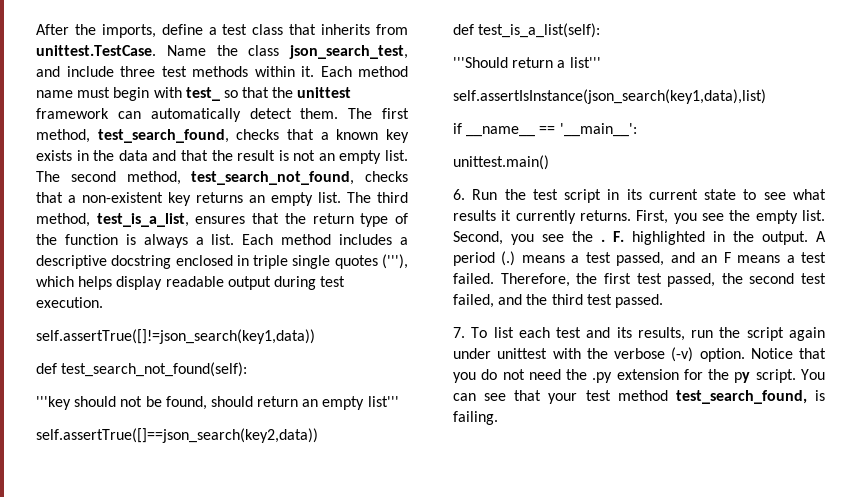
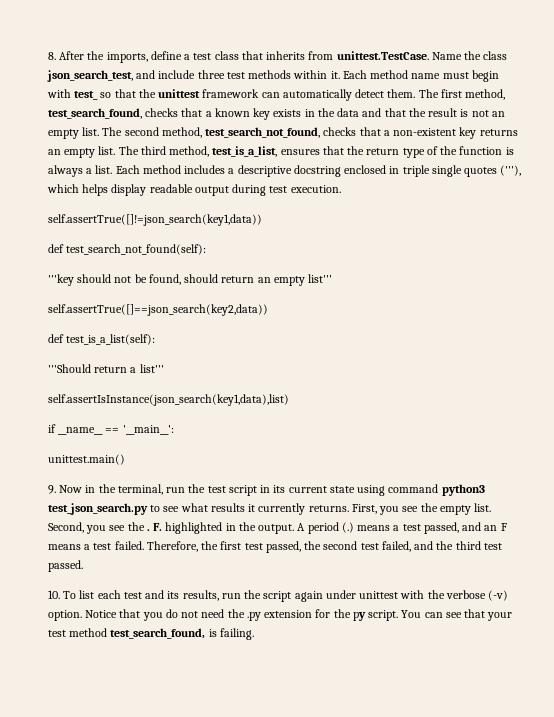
(36, 29) none -> [48,52,56,60] 8.
[453,189,498,200] 6. Run -> [48,484,186,495] 9. Now in the terminal, run
(737, 194) none -> [357,484,485,496] [48,503,148,515] using command python3 test_json_search.py
[453,327,465,338] 7. -> [48,590,60,599] 10.

